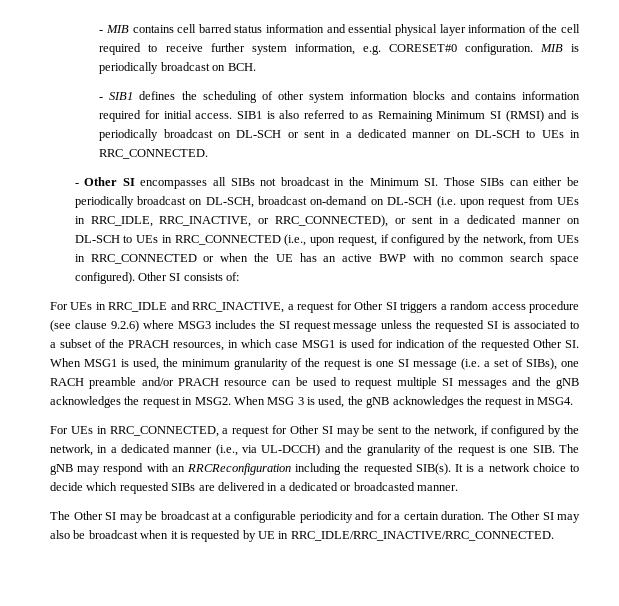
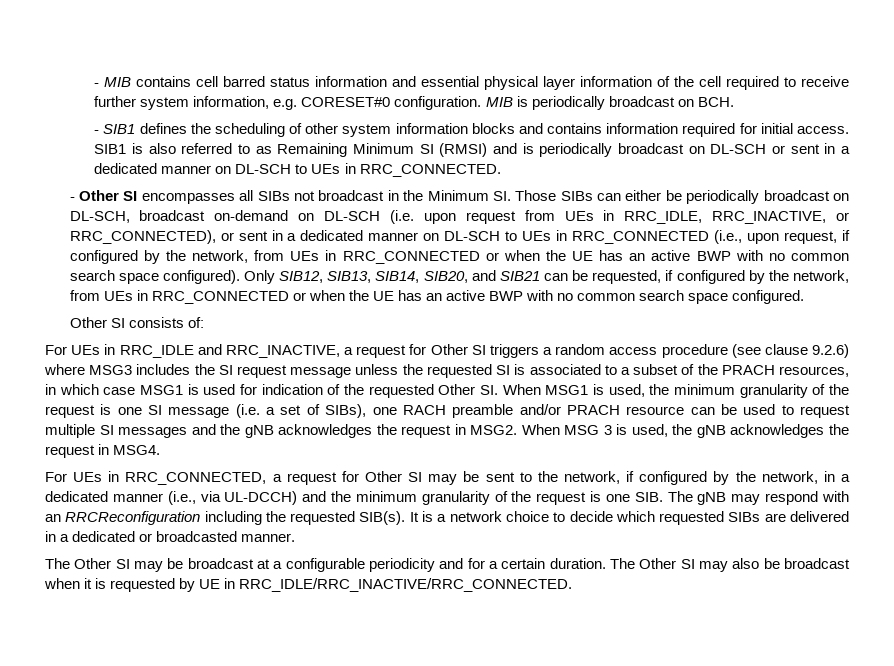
(135, 278) none -> [244,270,849,284] [69,290,805,304] Only SIB12, SIB13, SIB14, SIB20, and SIB21 can be requested, if configured by the network, from UEs in RRC_CONNECTED or when the UE has an active BWP with no common search space configured. //
(363, 448) none -> [355,491,417,502] minimum

